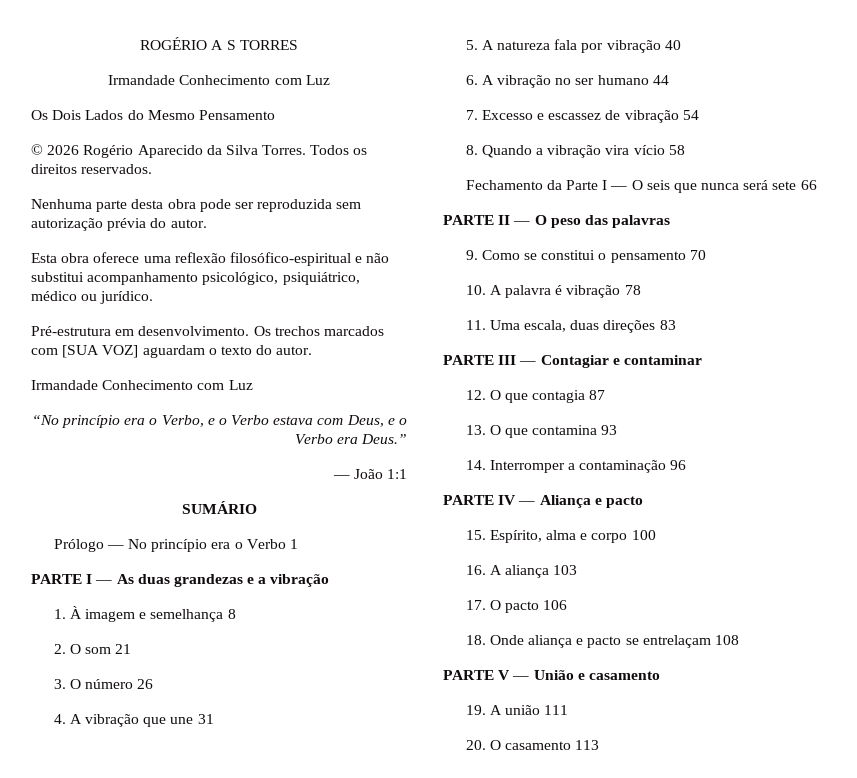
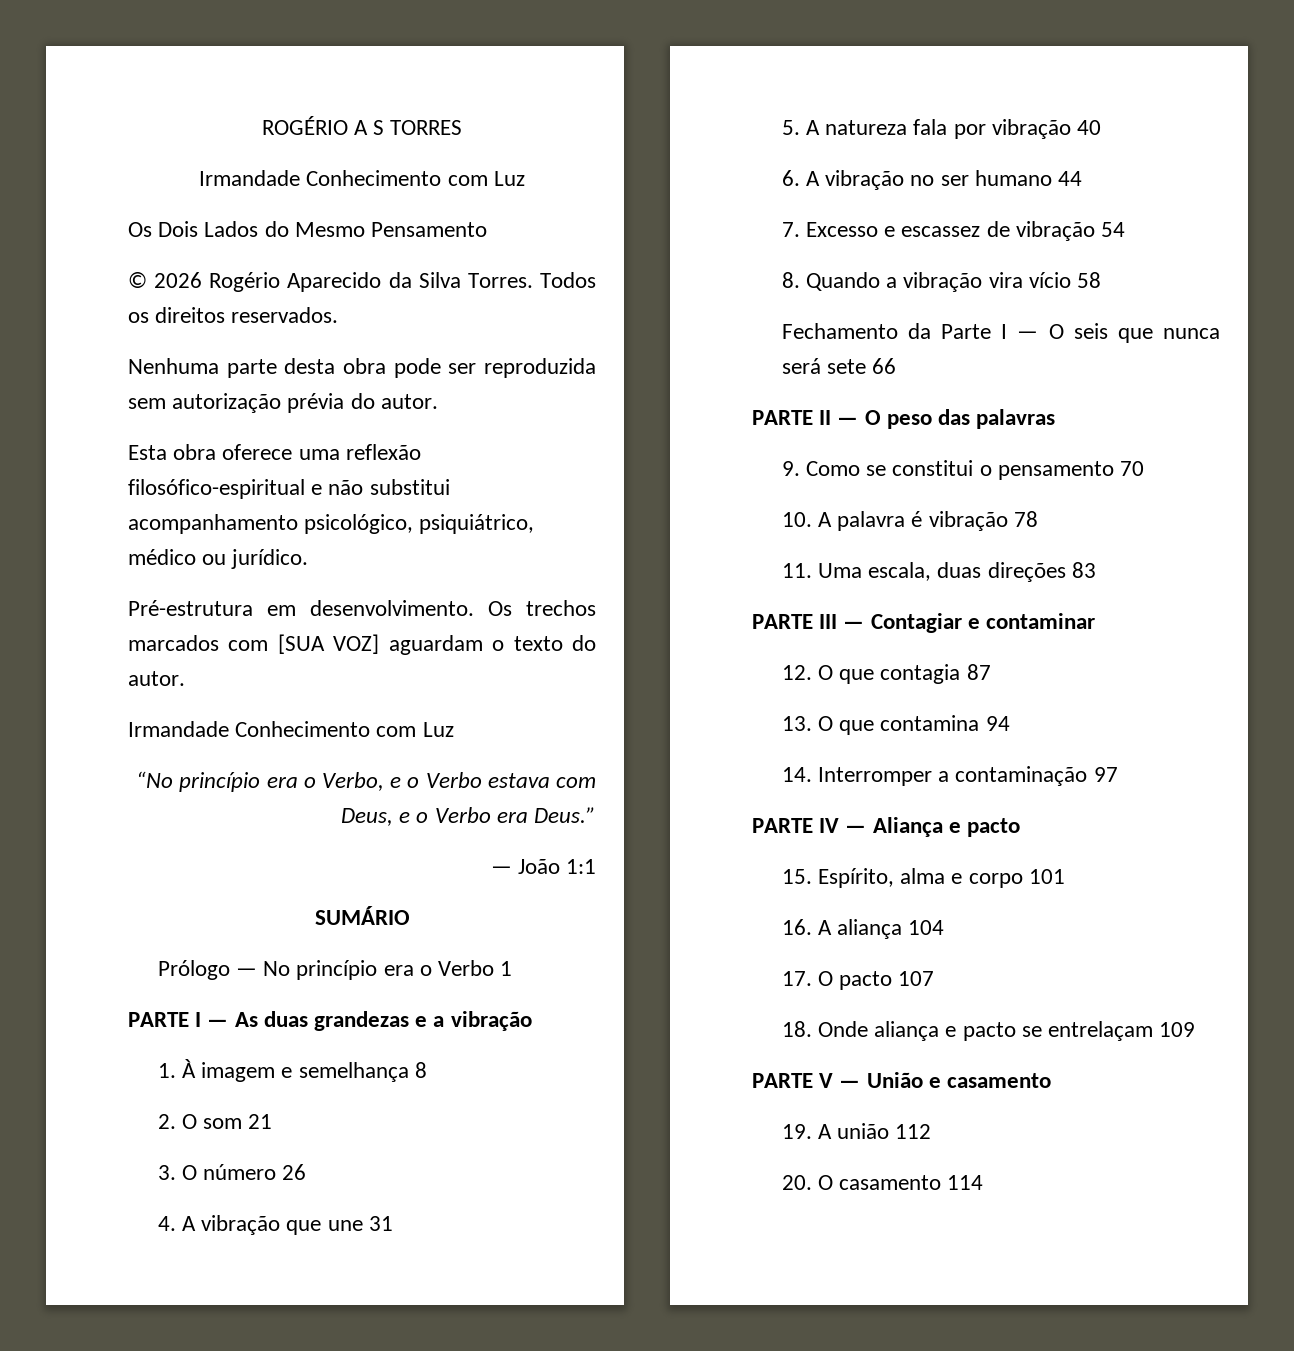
[601,425,618,435] 93 -> [985,716,1010,731] 94
[670,460,687,470] 96 -> [1093,767,1118,782] 97
[631,530,656,540] 100 -> [1028,869,1065,884] 101
[553,565,578,575] 103 -> [908,920,945,935] 104
[543,600,568,610] 106 -> [898,971,935,986] 107
[714,635,739,645] 108 -> [1159,1022,1196,1037] 109
[544,705,569,715] 111 -> [895,1124,932,1139] 112
[575,740,600,750] 113 -> [947,1175,984,1190] 114

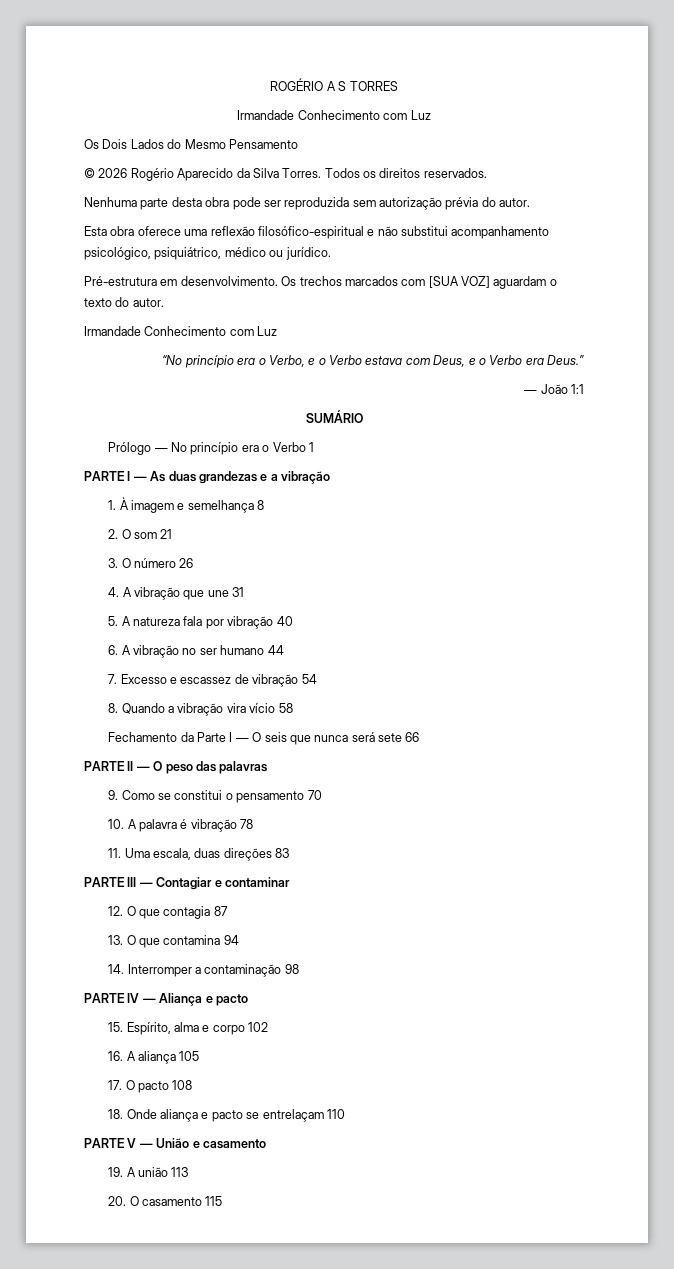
[1093,767,1118,782] 97 -> [284,964,299,974] 98
[1028,869,1065,884] 101 -> [248,1022,269,1032] 102
[908,920,945,935] 104 -> [179,1051,200,1061] 105
[898,971,935,986] 107 -> [172,1080,193,1090] 108
[1159,1022,1196,1037] 109 -> [326,1109,345,1119] 110
[895,1124,932,1139] 112 -> [171,1167,189,1177] 113
[947,1175,984,1190] 114 -> [205,1196,223,1206] 115

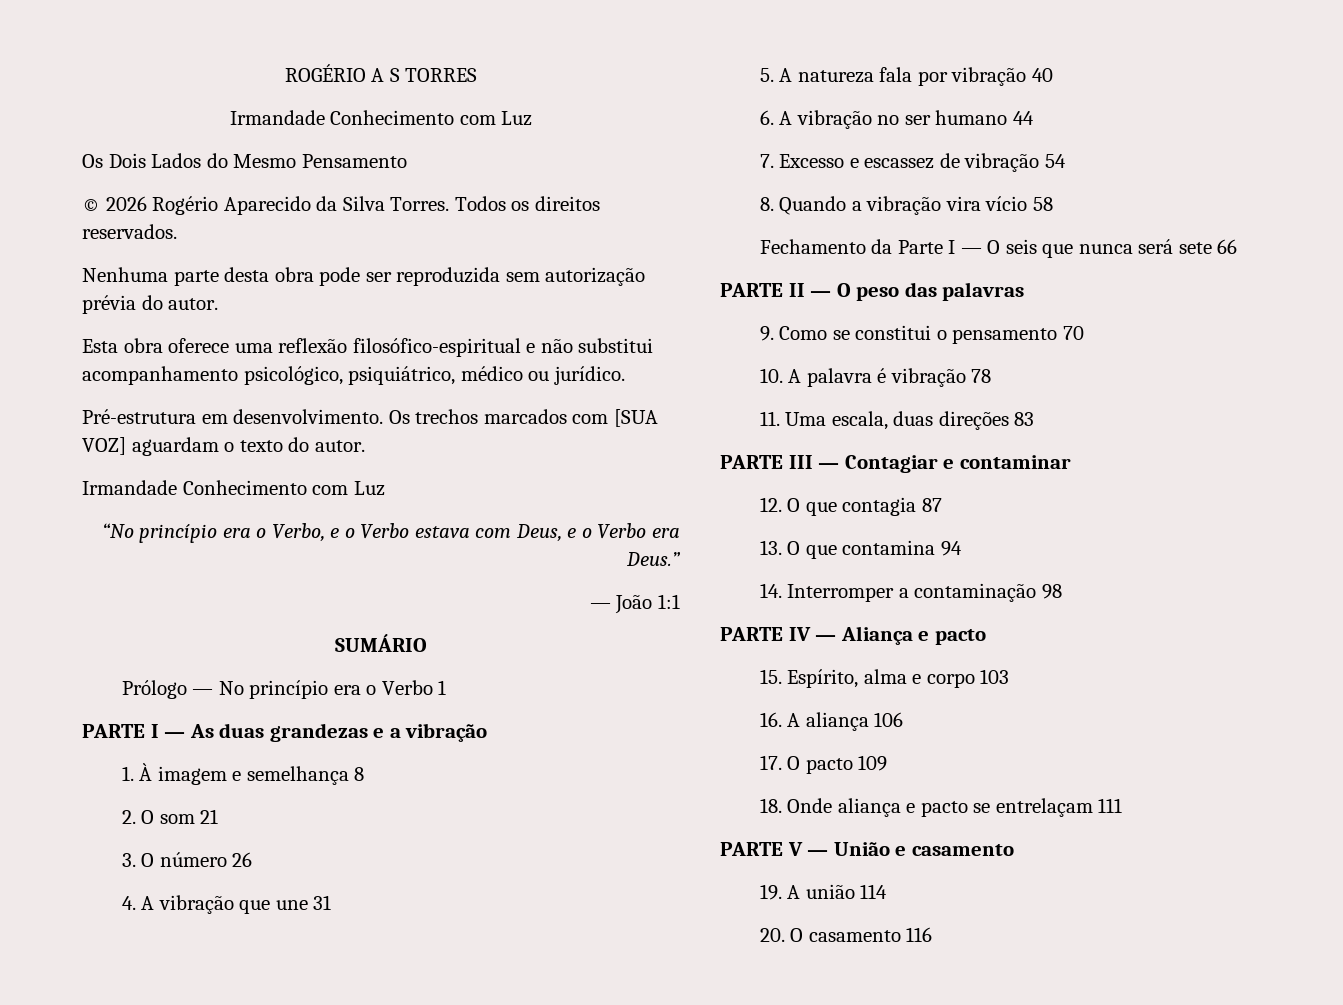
[248,1022,269,1032] 102 -> [980,669,1010,684] 103
[179,1051,200,1061] 105 -> [874,712,904,727] 106
[172,1080,193,1090] 108 -> [858,755,888,771] 109
[326,1109,345,1119] 110 -> [1098,798,1123,813] 111
[171,1167,189,1177] 113 -> [860,884,888,899] 114
[205,1196,223,1206] 115 -> [906,927,933,942] 116

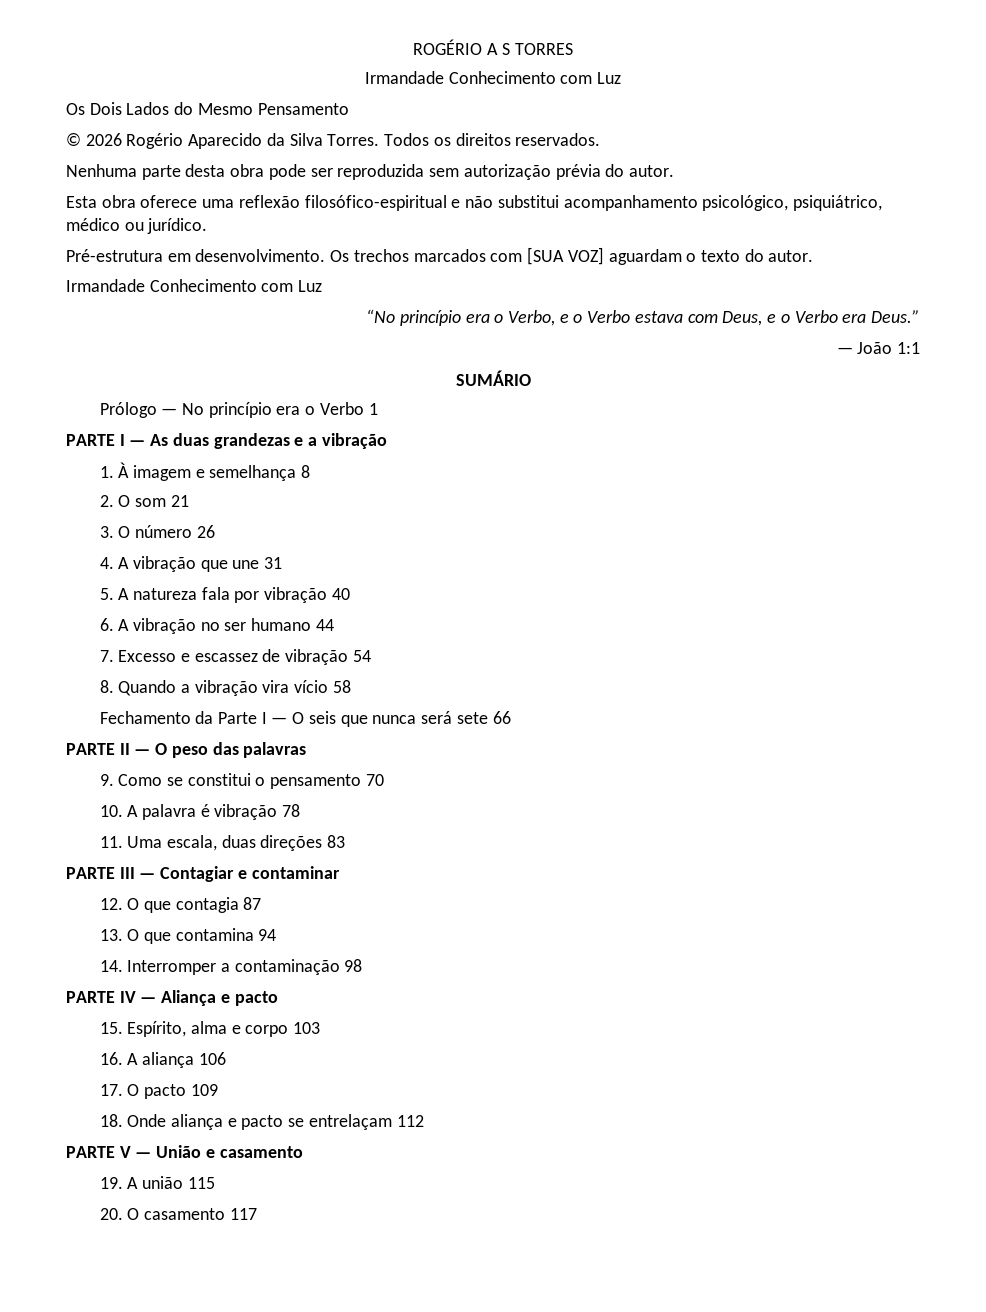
[1098,798,1123,813] 111 -> [396,1115,424,1127] 112
[860,884,888,899] 114 -> [187,1177,215,1189] 115
[906,927,933,942] 116 -> [229,1208,257,1220] 117

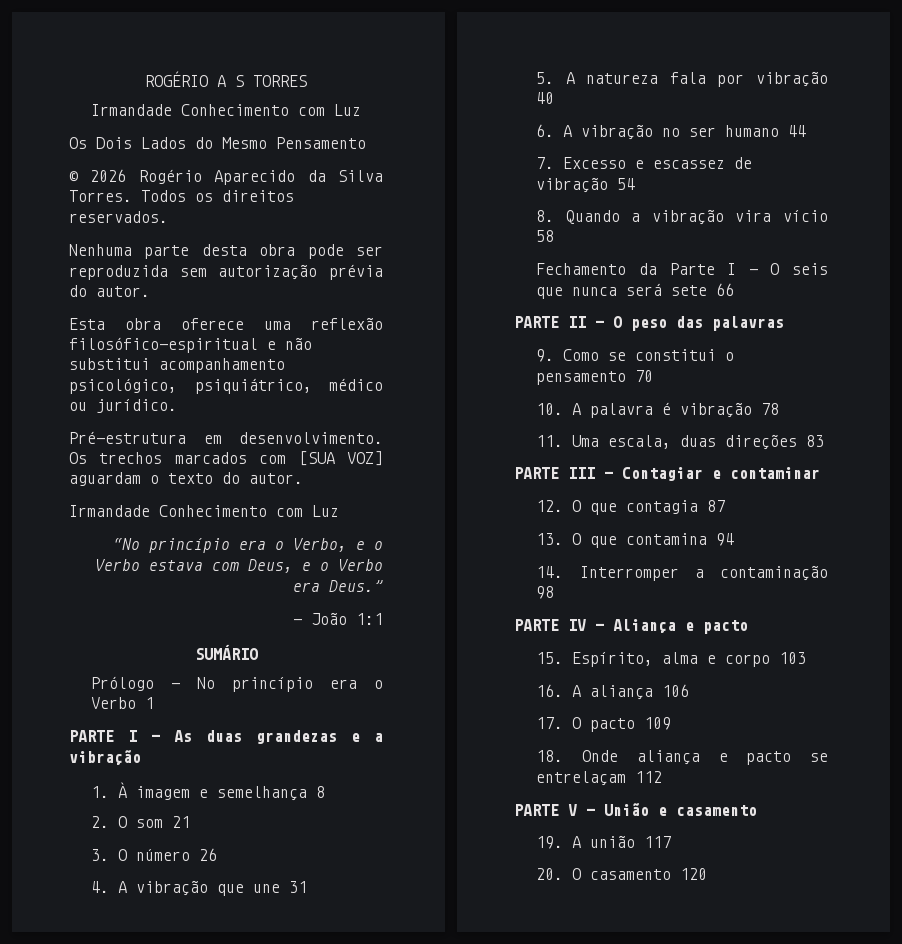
[187,1177,215,1189] 115 -> [644,836,672,848] 117
[229,1208,257,1220] 117 -> [680,868,708,880] 120

